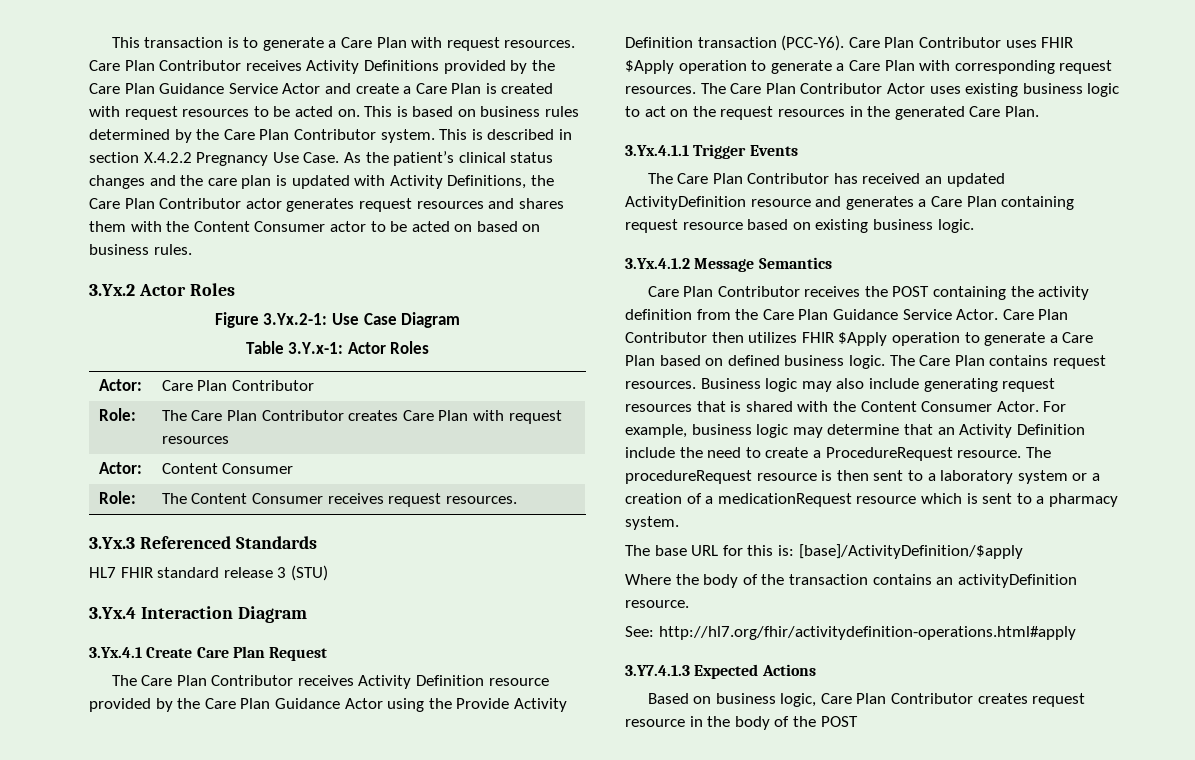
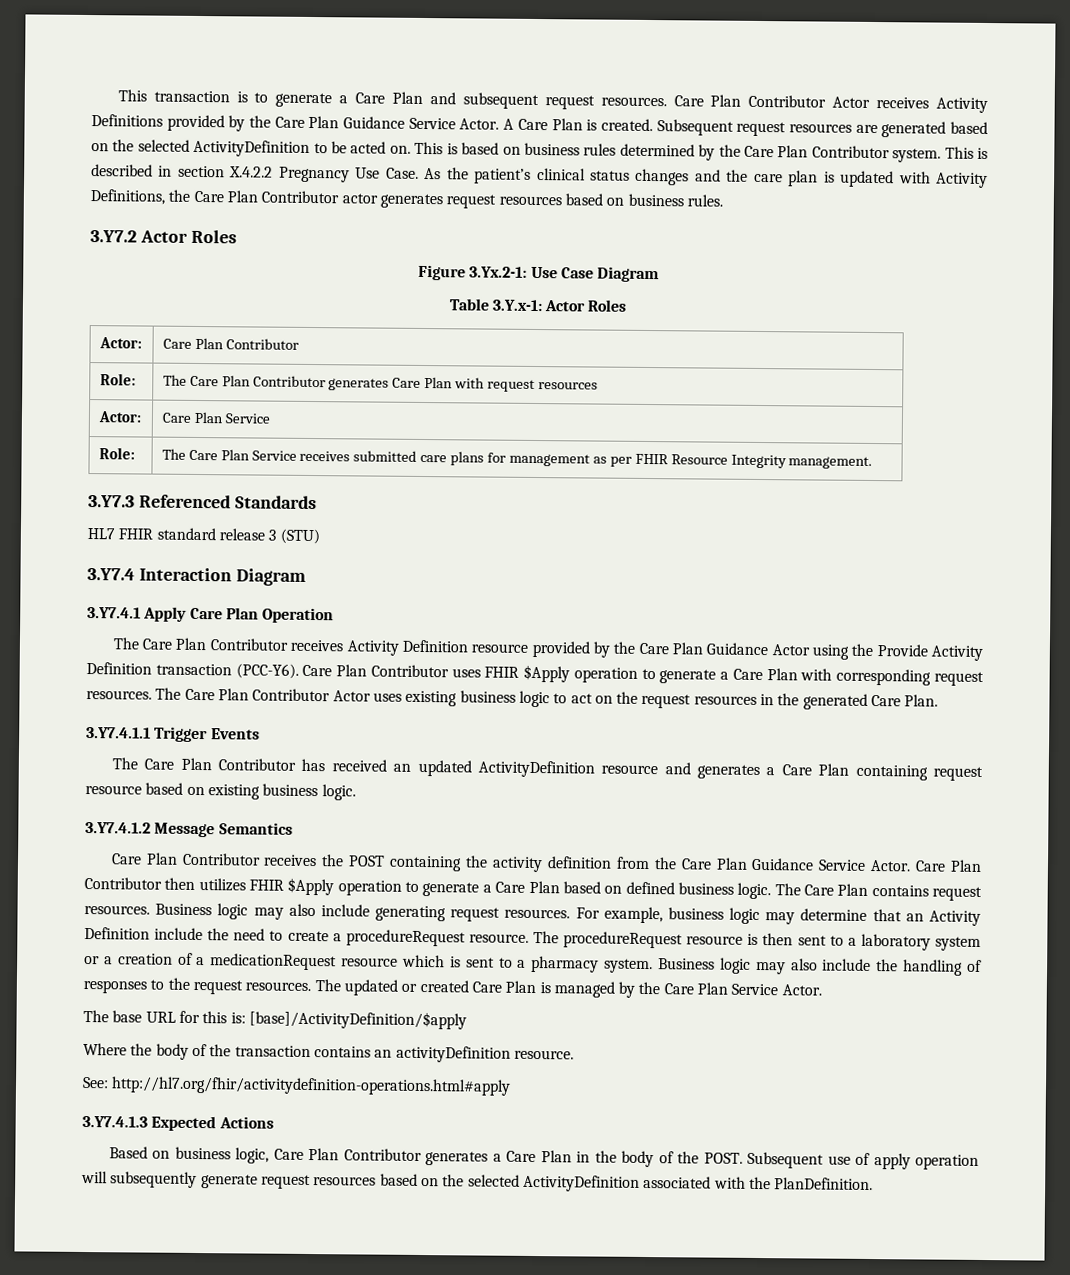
[411,37,443,48] with -> [429,92,539,110] and subsequent
(242, 65) none -> [832,96,871,108] Actor
[282,83,554,94] [89,106,250,120] Actor and create a Care Plan is created with request resources -> [459,118,989,138] [91,139,311,157] Actor. A Care Plan is created. Subsequent request resources are generated based on the selected ActivityDefinition
[488,198,564,209] [89,221,473,232] and shares them with the Content Consumer actor to be acted on -> (562, 200) none
[89,284,135,296] 3.Yx.2 -> [90,230,137,243] 3.Y7.2
[348,410,399,421] creates -> [328,378,390,391] generates
[161,463,294,474] [98,491,136,504] [161,493,517,507] [89,537,135,549] Content Consumer // Role: | The Content Consumer receives request resources. // 3.Yx.3 -> [161,411,270,424] [98,447,135,460] [161,448,873,469] [88,495,135,508] Care Plan Service // Role: | The Care Plan Service receives submitted care plans for management as per FHIR Resource Integrity management. // 3.Y7.3
[89,607,136,619] 3.Yx.4 -> [87,568,135,581] 3.Y7.4
[89,646,328,661] 3.Yx.4.1 Create Care Plan Request -> [87,606,335,624] 3.Y7.4.1 Apply Care Plan Operation
[625,145,689,156] 3.Yx.4.1.1 -> [86,727,151,739] 3.Y7.4.1.1
[625,258,690,269] 3.Yx.4.1.2 -> [85,822,151,834] 3.Y7.4.1.2
[625,401,1039,412] resources that is shared with the Content Consumer Actor. -> [504,908,571,919] resources.
[825,447,953,461] ProcedureRequest -> [345,929,466,947] procedureRequest
(679, 523) none -> [657,957,983,976] [83,977,822,998] Business logic may also include the handling of responses to the request resources. The updated or created Care Plan is managed by the Care Plan Service Actor.
[977,693,1086,707] [625,719,685,727] creates request resource -> [425,1150,572,1166] generates a Care Plan
[820,716,858,727] POST -> [703,1151,979,1170] [81,1170,874,1192] POST. Subsequent use of apply operation will subsequently generate request resources based on the selected ActivityDefinition associated with the PlanDefinition.

